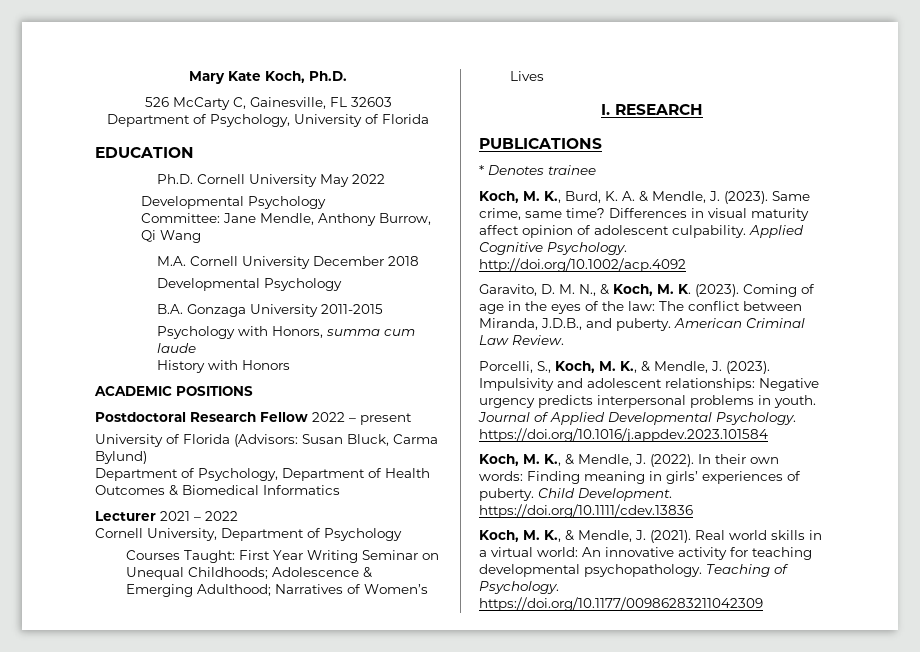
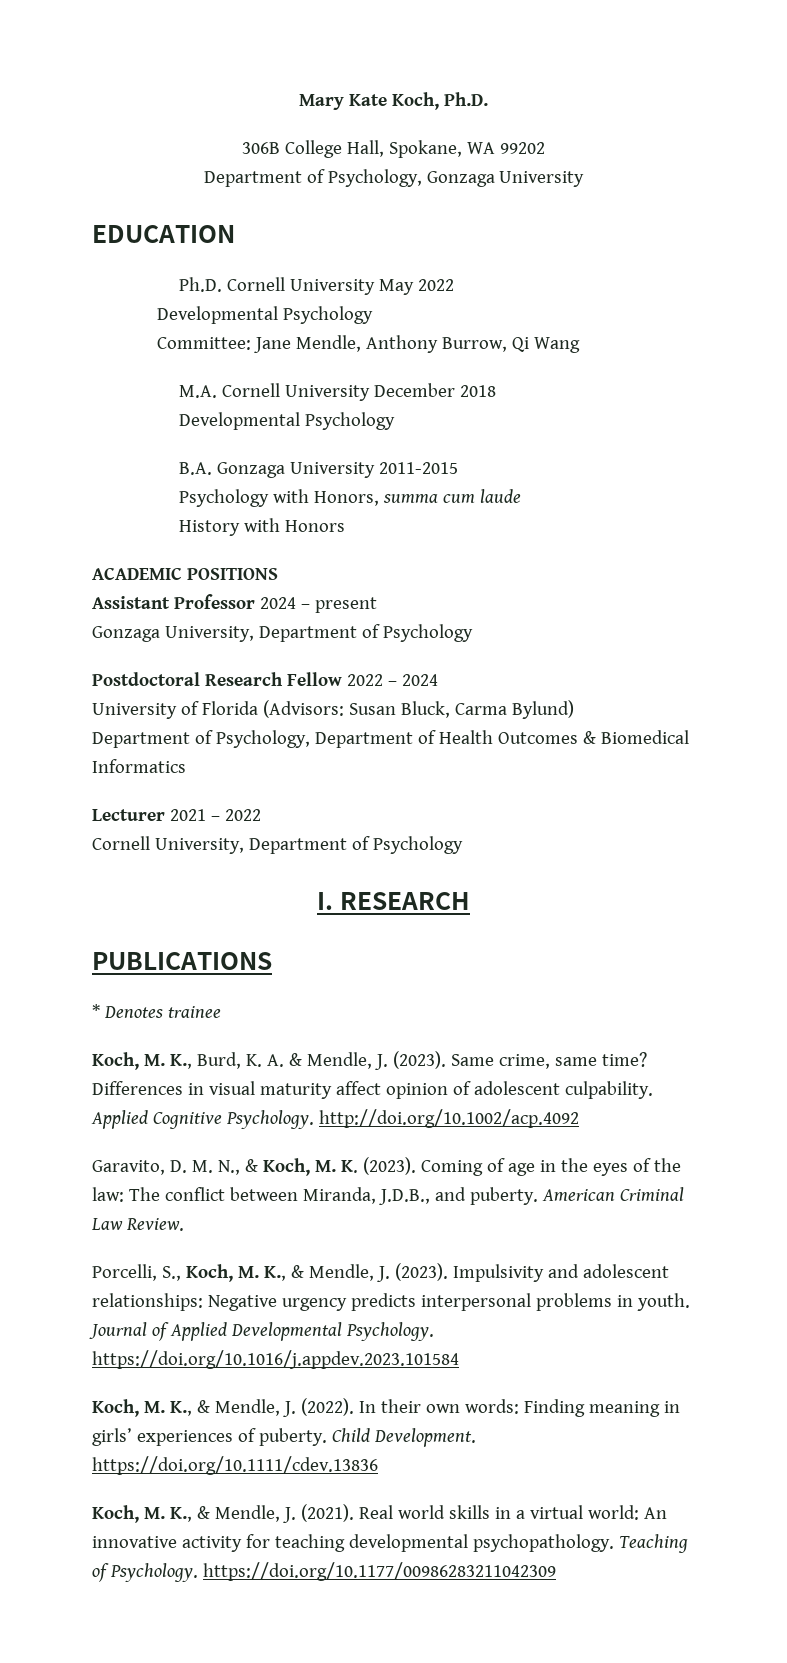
[144,97,392,110] [107,114,429,127] 526 McCarty C, Gainesville, FL 32603 // Department of Psychology, University of Florida -> [242,140,545,158] [203,169,585,187] 306B College Hall, Spokane, WA 99202 // Department of Psychology, Gonzaga University
(253, 391) none -> [92,594,377,613] [92,624,473,642] // Assistant Professor 2024 – present // Gonzaga University, Department of Psychology
[360,413,412,425] present -> [401,674,438,686] 2024
[125,550,439,563] [125,567,372,580] [125,584,428,597] [509,71,544,81] // Courses Taught: First Year Writing Seminar on Unequal Childhoods; Adolescence & Emerging Adulthood; Narratives of Women’s Lives -> (463, 845) none

